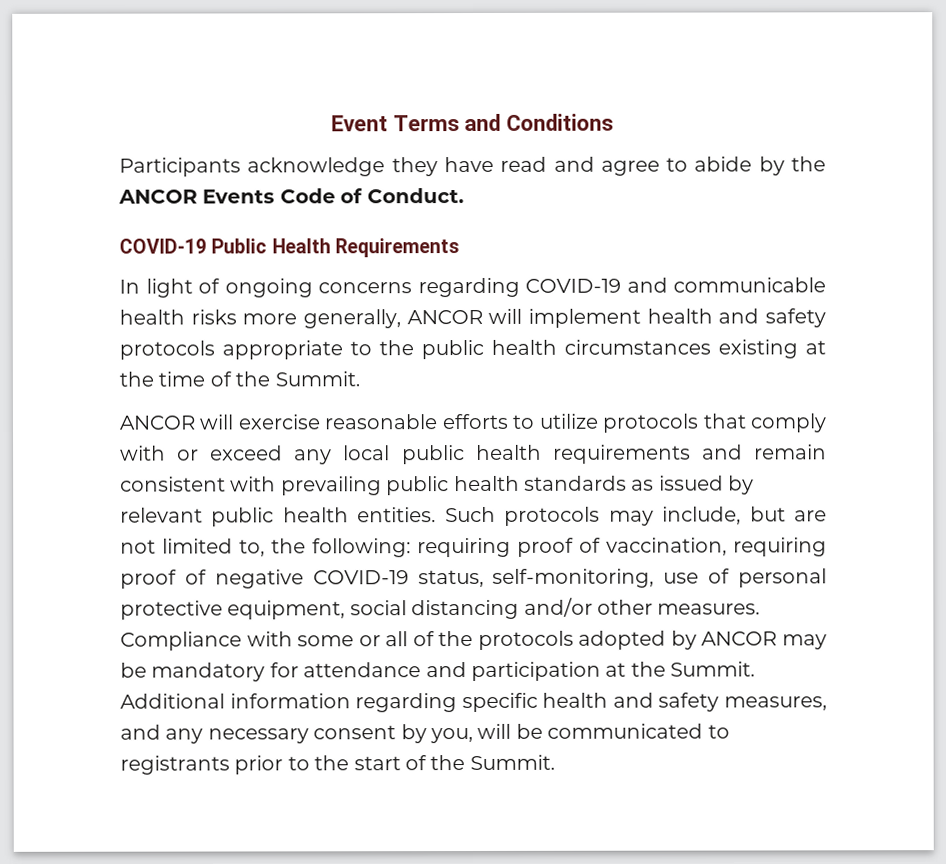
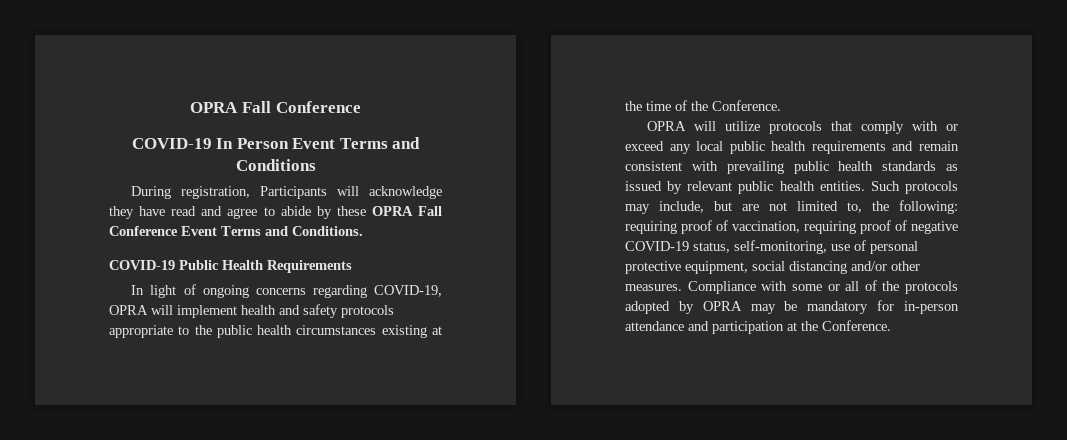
(330, 123) none -> [190,101,361,113] [131,138,289,149] OPRA Fall Conference // COVID-19 In Person
[119,157,241,177] Participants -> [131,186,360,199] During registration, Participants will
[790,156,826,172] [118,188,464,204] the ANCOR Events Code of Conduct. -> [336,206,442,216] [109,226,363,236] these OPRA Fall Conference Event Terms and Conditions.
[525,277,826,293] [119,309,483,329] COVID-19 and communicable health risks more generally, ANCOR -> [374,285,442,297] [109,305,148,315] COVID-19, OPRA
[274,371,360,387] [119,413,535,430] Summit. // ANCOR will exercise reasonable efforts to -> [712,100,781,111] [647,121,717,131] Conference. // OPRA will
[701,631,778,646] ANCOR -> [702,301,742,311] OPRA
(299, 670) none -> [904,301,959,314] in-person
[670,661,756,677] [120,692,827,713] [120,723,730,744] [120,754,555,775] Summit. Additional information regarding specific health and safety measures, and any necessary consent by you, will be communicated to registrants prior to the start of the Summit. -> [822,320,891,331] Conference.

